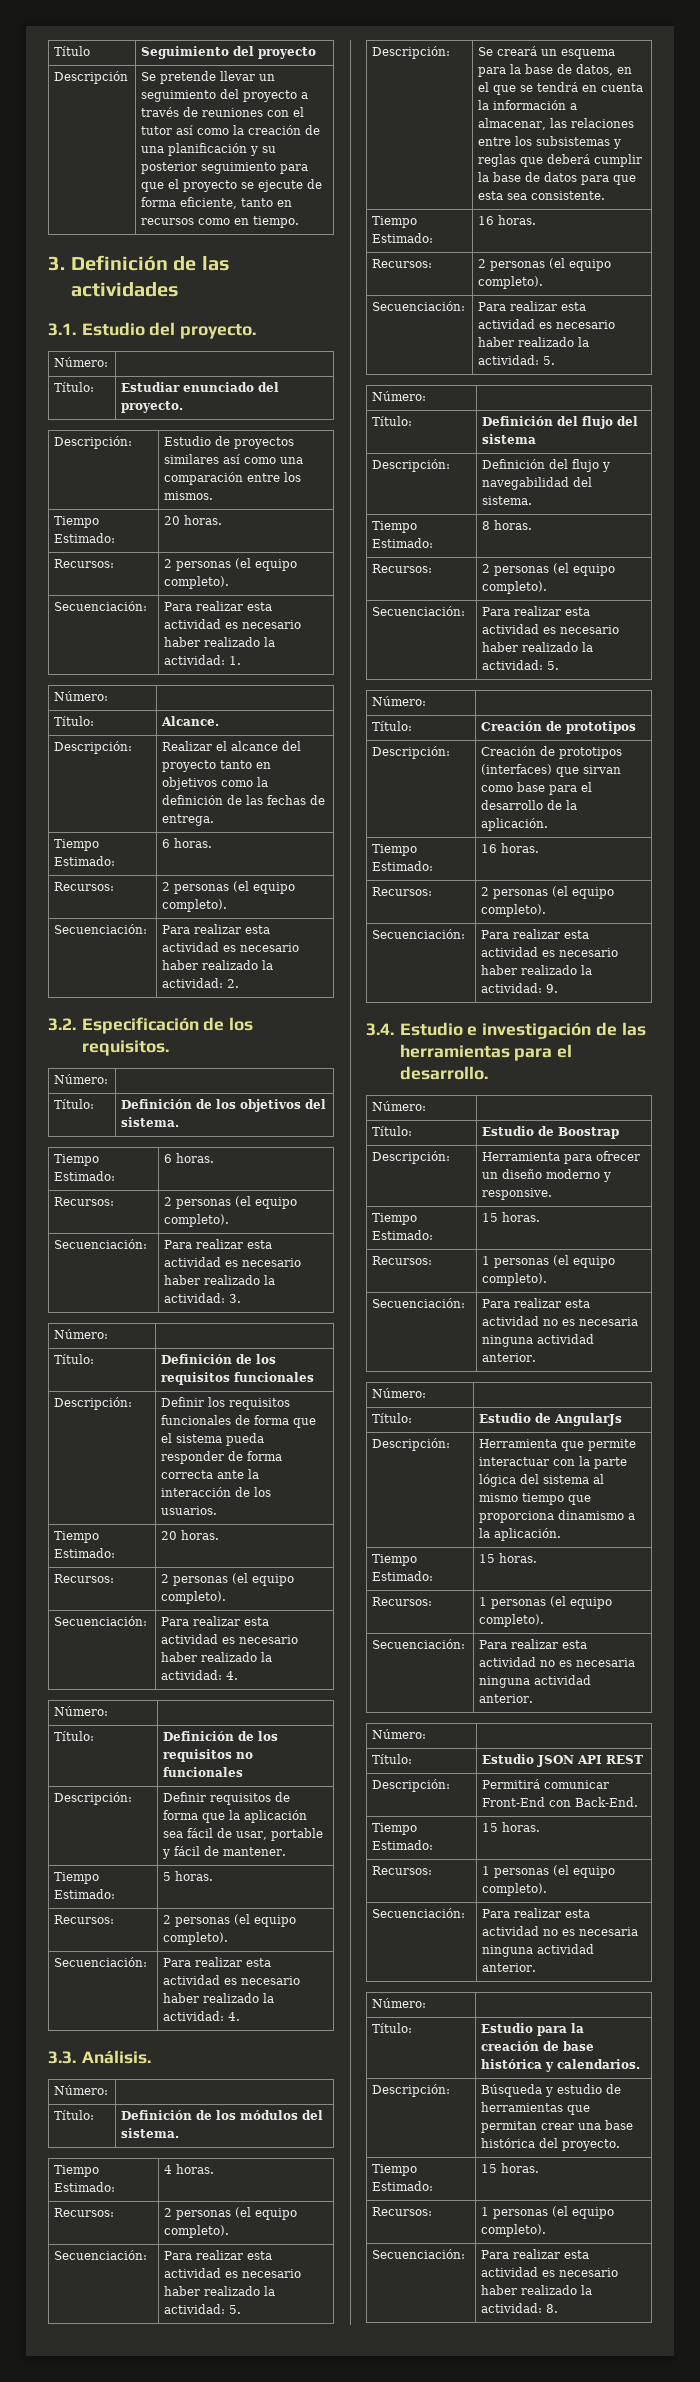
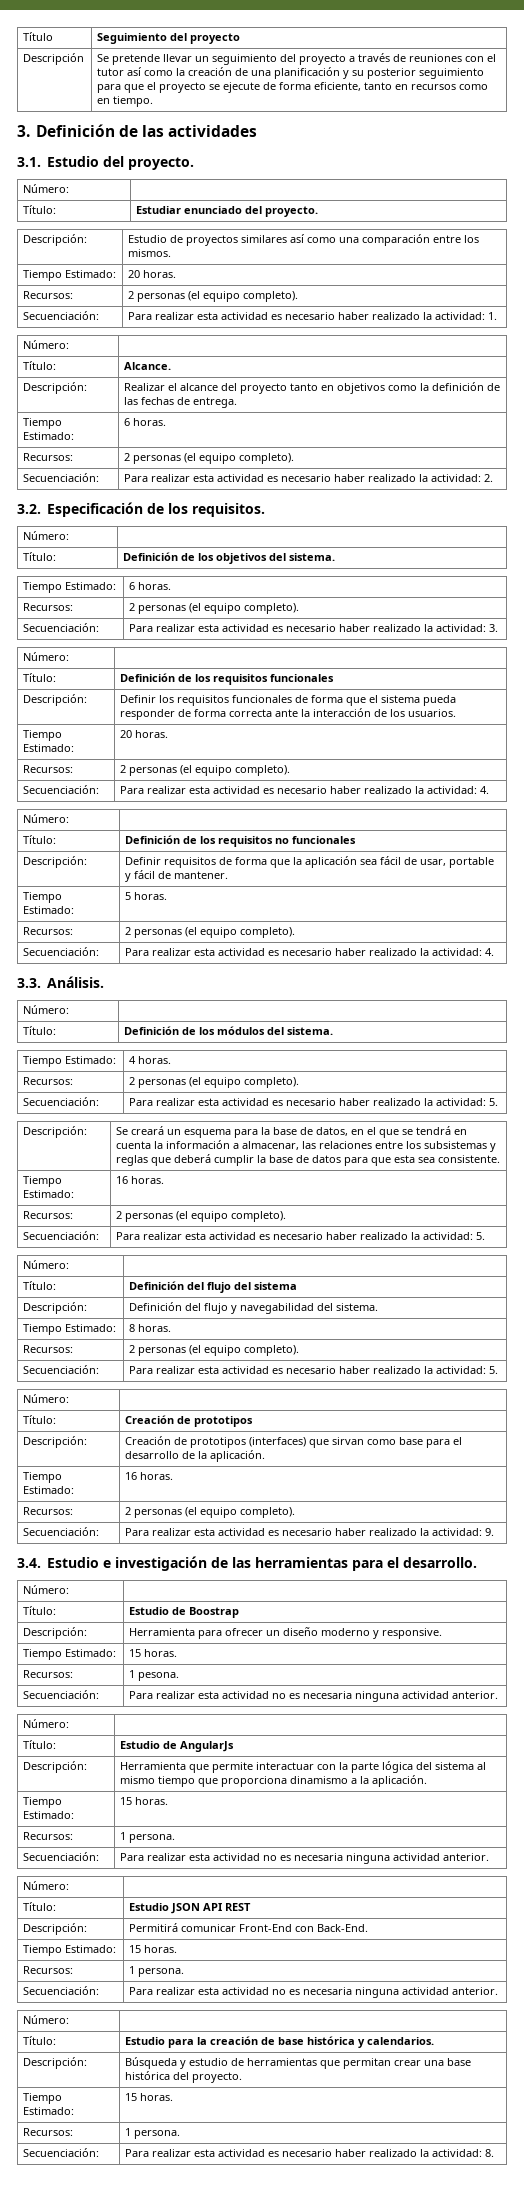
[494,1255,616,1268] [482,1273,548,1286] personas (el equipo completo). -> [138,1672,180,1681] pesona.
[491,1596,613,1609] [479,1614,545,1627] personas (el equipo completo). -> [129,1834,176,1843] persona.
[494,1865,616,1878] [482,1883,548,1896] personas (el equipo completo). -> [138,1968,185,1977] persona.
[493,2206,615,2219] [481,2224,547,2237] personas (el equipo completo). -> [134,2130,181,2139] persona.

